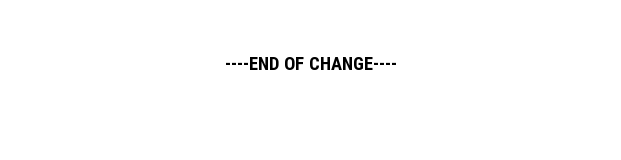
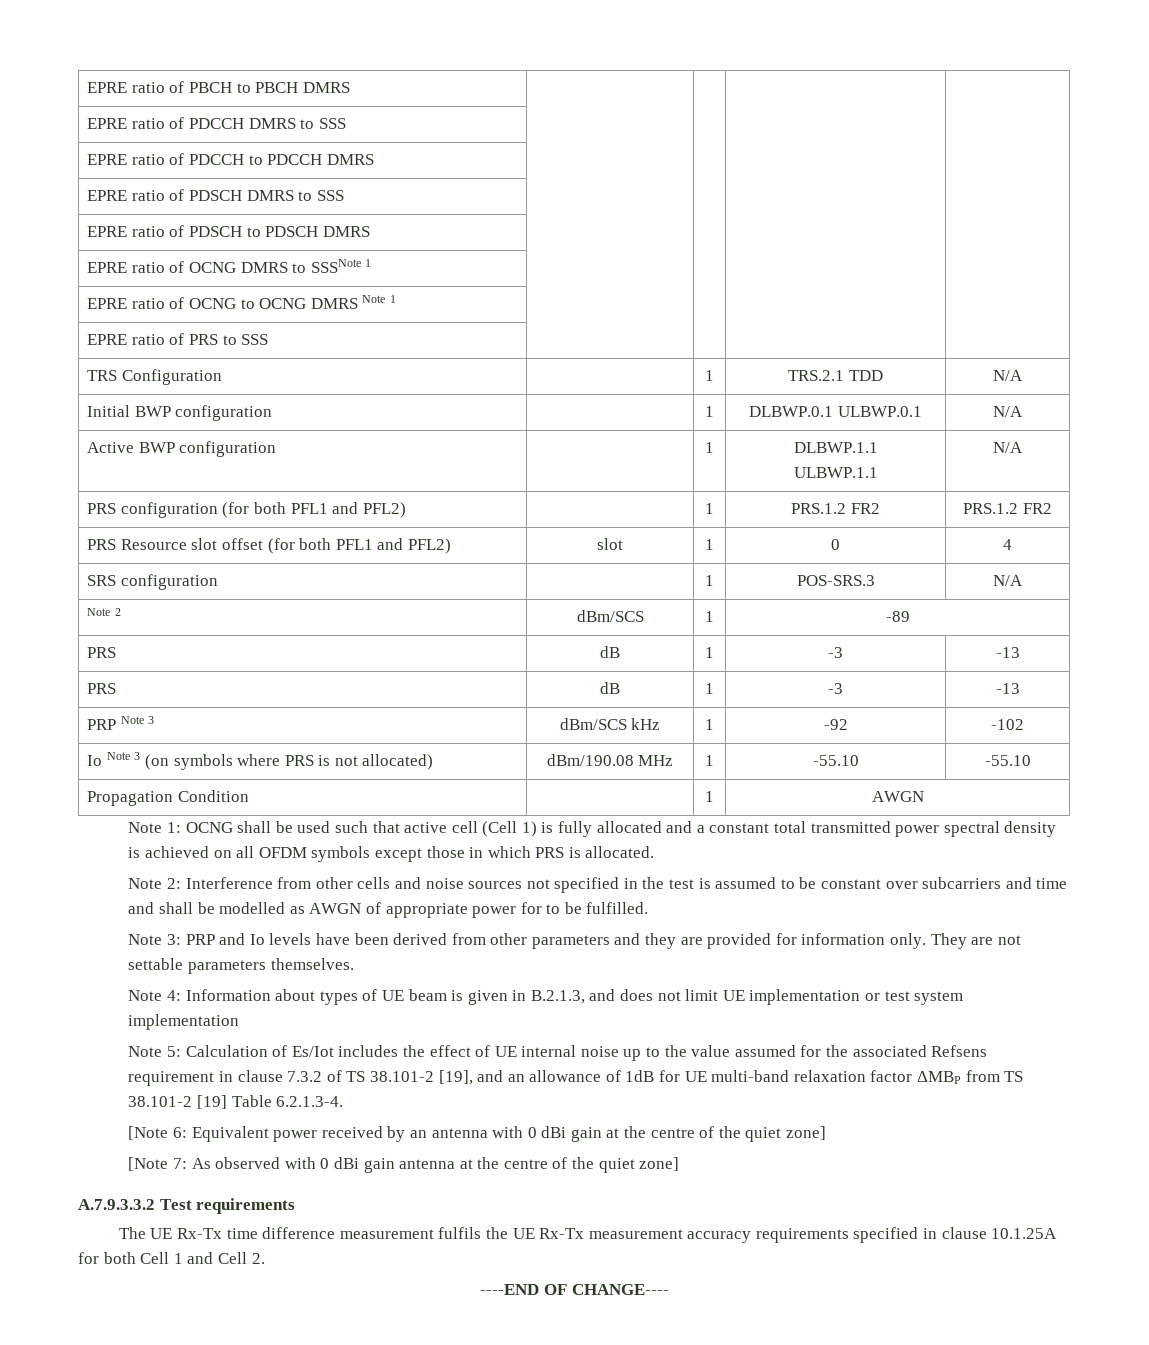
(224, 63) none -> [87,81,350,93] [87,117,346,129] [87,153,374,165] [87,189,344,201] [87,225,370,237] [87,259,372,273] [87,295,396,309] [87,333,269,345] [87,369,222,385] [705,370,714,381] [788,370,883,381] [993,370,1023,381] [87,405,273,421] [705,406,714,417] [749,406,922,417] [993,406,1023,417] [87,441,277,457] [705,442,714,453] [793,442,878,453] [793,467,878,478] [993,442,1023,453] [87,502,406,518] [705,503,714,514] [791,503,880,514] [963,503,1052,514] [87,538,451,554] [597,538,623,550] [705,539,714,550] [831,539,840,550] [1003,539,1012,550] [87,574,218,590] [705,575,714,586] [796,575,875,586] [993,575,1023,586] [87,608,121,616] [576,610,644,622] [705,611,714,622] [885,611,910,622] [87,647,117,658] [600,646,620,658] [705,647,714,658] [828,647,843,658] [995,647,1020,658] [87,683,117,694] [600,682,620,694] [705,683,714,694] [828,683,843,694] [995,683,1020,694] [87,716,155,730] [559,718,661,730] [705,719,714,730] [823,719,848,730] [991,719,1024,730] [87,752,434,770] [546,754,674,766] [705,755,714,766] [812,755,859,766] [984,755,1031,766] [87,790,249,806] [705,791,714,802] [871,791,924,802] [128,821,1057,837] [128,846,655,862] [128,877,1068,893] [128,902,649,918] [128,933,1021,949] [128,958,354,974] [128,989,964,1005] [128,1014,240,1030] [128,1045,988,1061] [128,1070,1024,1086] [128,1095,344,1109] [128,1126,827,1142] [128,1157,680,1173] [78,1198,296,1214] [118,1227,1058,1243] [78,1252,265,1264] EPRE ratio of PBCH to PBCH DMRS | | | | // EPRE ratio of PDCCH DMRS to SSS | | | | // EPRE ratio of PDCCH to PDCCH DMRS | | | | // EPRE ratio of PDSCH DMRS to SSS | | | | // EPRE ratio of PDSCH to PDSCH DMRS | | | | // EPRE ratio of OCNG DMRS to SSSNote 1 | | | | // EPRE ratio of OCNG to OCNG DMRS Note 1 | | | | // EPRE ratio of PRS to SSS | | | | // TRS Configuration | | 1 | TRS.2.1 TDD | N/A // Initial BWP configuration | | 1 | DLBWP.0.1 ULBWP.0.1 | N/A // Active BWP configuration | | 1 | DLBWP.1.1 // ULBWP.1.1 | N/A // PRS configuration (for both PFL1 and PFL2) | | 1 | PRS.1.2 FR2 | PRS.1.2 FR2 // PRS Resource slot offset (for both PFL1 and PFL2) | slot | 1 | 0 | 4 // SRS configuration | | 1 | POS-SRS.3 | N/A // Note 2 | dBm/SCS | 1 | -89 // PRS | dB | 1 | -3 | -13 // PRS | dB | 1 | -3 | -13 // PRP Note 3 | dBm/SCS kHz | 1 | -92 | -102 // Io Note 3 (on symbols where PRS is not allocated) | dBm/190.08 MHz | 1 | -55.10 | -55.10 // Propagation Condition | | 1 | AWGN // Note 1: OCNG shall be used such that active cell (Cell 1) is fully allocated and a constant total transmitted power spectral density is achieved on all OFDM symbols except those in which PRS is allocated. // Note 2: Interference from other cells and noise sources not specified in the test is assumed to be constant over subcarriers and time and shall be modelled as AWGN of appropriate power for to be fulfilled. // Note 3: PRP and Io levels have been derived from other parameters and they are provided for information only. They are not settable parameters themselves. // Note 4: Information about types of UE beam is given in B.2.1.3, and does not limit UE implementation or test system implementation // Note 5: Calculation of Es/Iot includes the effect of UE internal noise up to the value assumed for the associated Refsens requirement in clause 7.3.2 of TS 38.101-2 [19], and an allowance of 1dB for UE multi-band relaxation factor ΔMBP from TS 38.101-2 [19] Table 6.2.1.3-4. // [Note 6: Equivalent power received by an antenna with 0 dBi gain at the centre of the quiet zone] // [Note 7: As observed with 0 dBi gain antenna at the centre of the quiet zone] // A.7.9.3.3.2 Test requirements // The UE Rx-Tx time difference measurement fulfils the UE Rx-Tx measurement accuracy requirements specified in clause 10.1.25A for both Cell 1 and Cell 2. //

